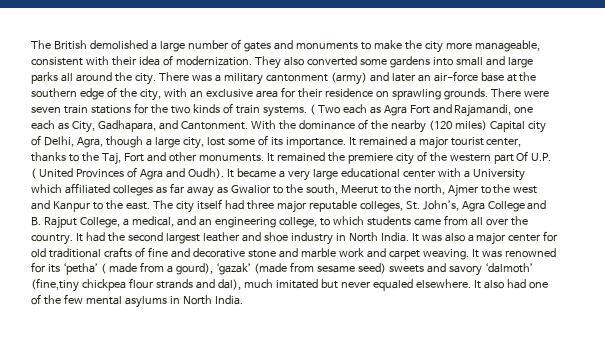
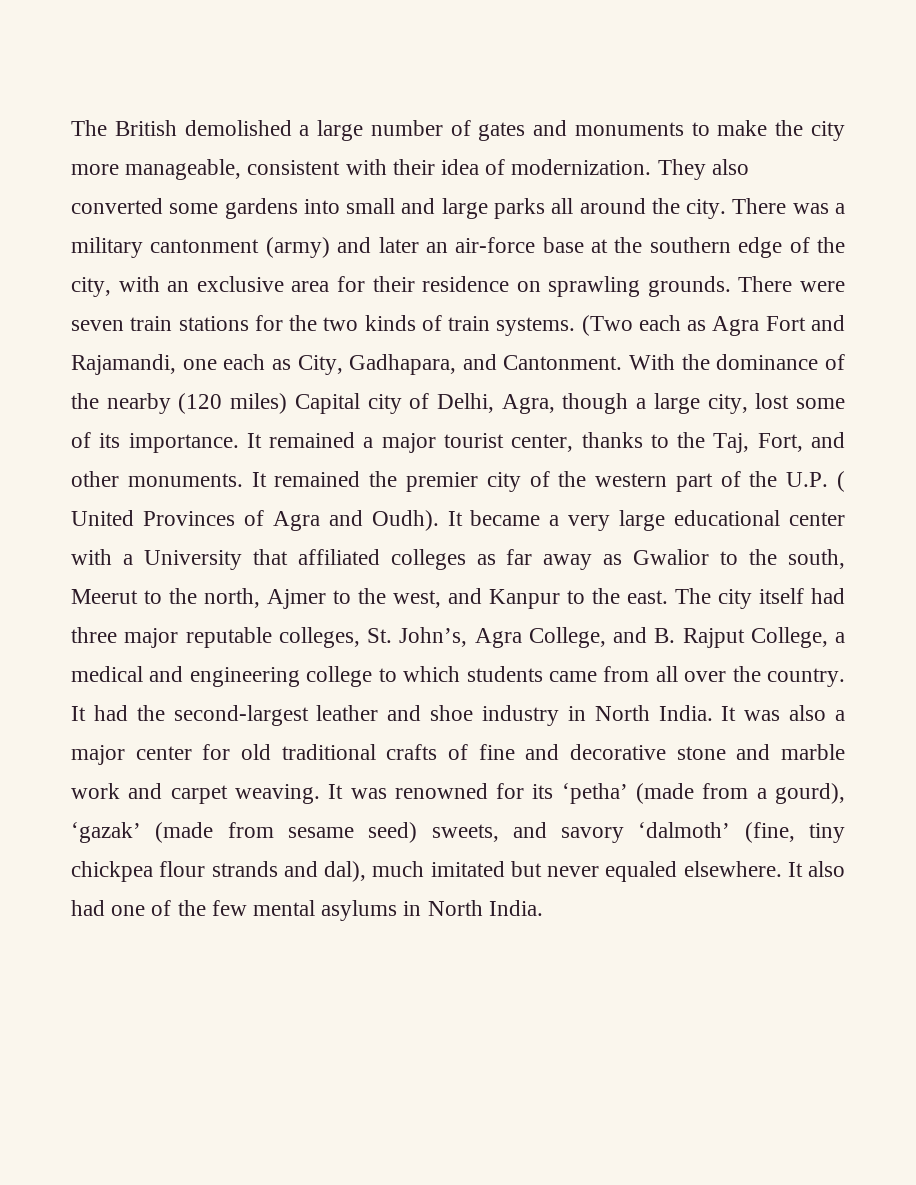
[309,104,340,115] ( Two -> [581,315,633,336] (Two
[123,153,144,162] Fort -> [757,433,803,452] Fort,
[347,153,393,164] premiere -> [405,472,478,492] premier
[516,151,529,161] Of -> [720,471,778,487] of the
[31,184,62,193] which -> [252,549,288,565] that
[513,186,538,194] west -> [393,590,441,608] west,
[487,201,525,212] College -> [528,627,606,648] College,
[131,216,317,228] medical, and an engineering college, -> [71,666,373,687] medical and engineering college
[127,232,200,244] second largest -> [173,705,309,726] second-largest
[100,263,137,274] ( made -> [636,783,695,804] (made
[388,265,424,273] sweets -> [431,824,499,842] sweets,
[31,278,79,292] (fine,tiny -> [744,822,845,843] (fine, tiny

